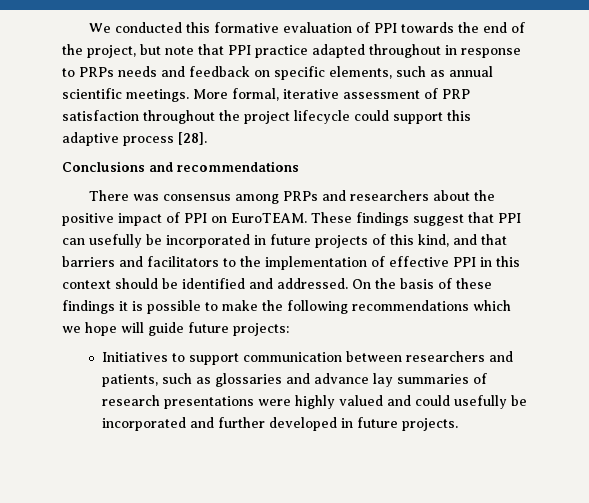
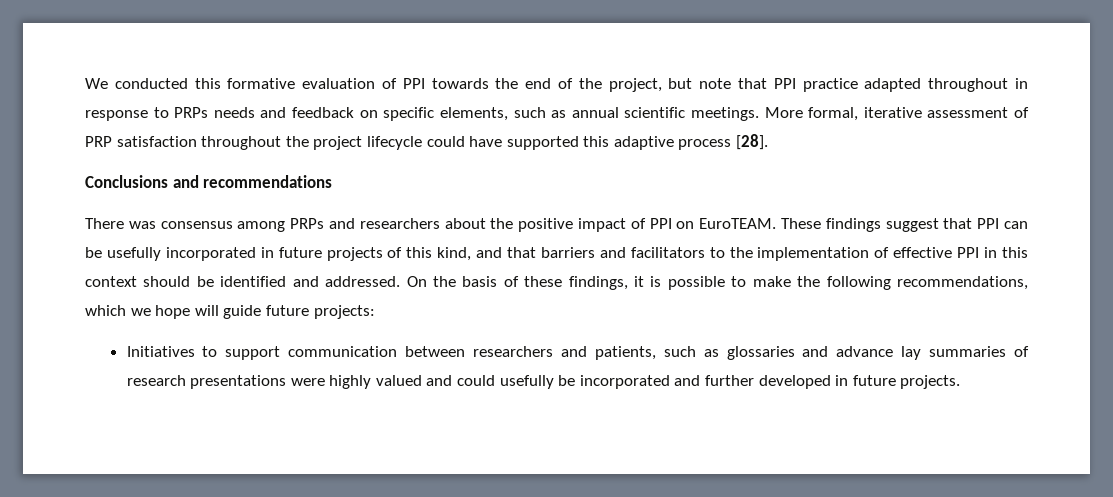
[393,112,443,124] support -> [469,136,579,150] have supported
[89,234,162,248] usefully be -> [85,247,161,261] be usefully
[62,300,115,314] findings -> [568,276,628,290] findings,
[352,300,469,311] recommendations -> [897,276,1029,290] recommendations,

